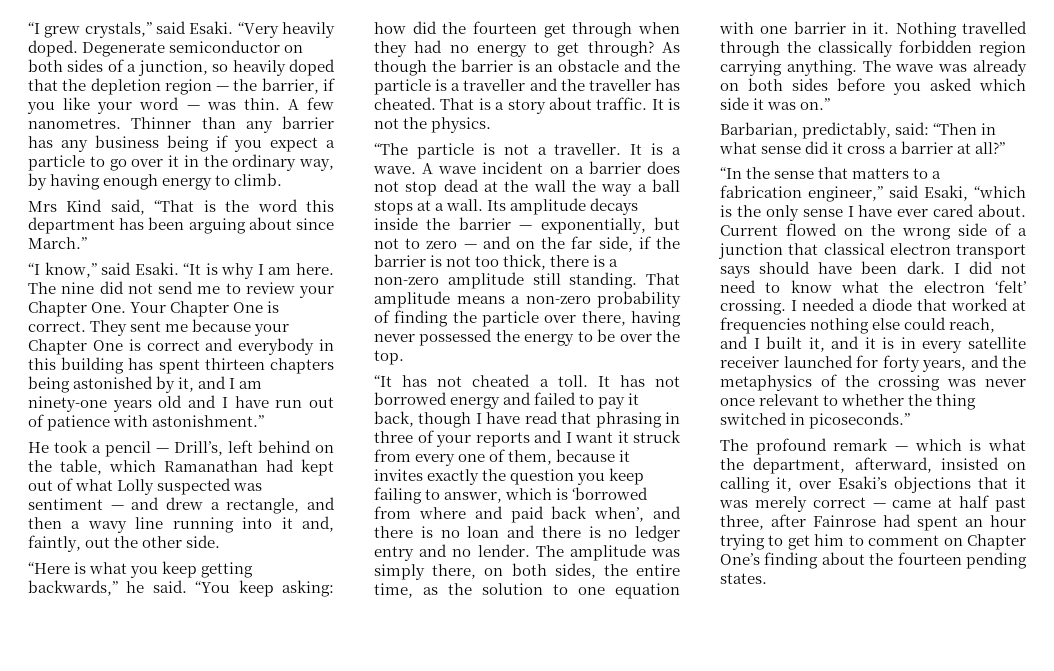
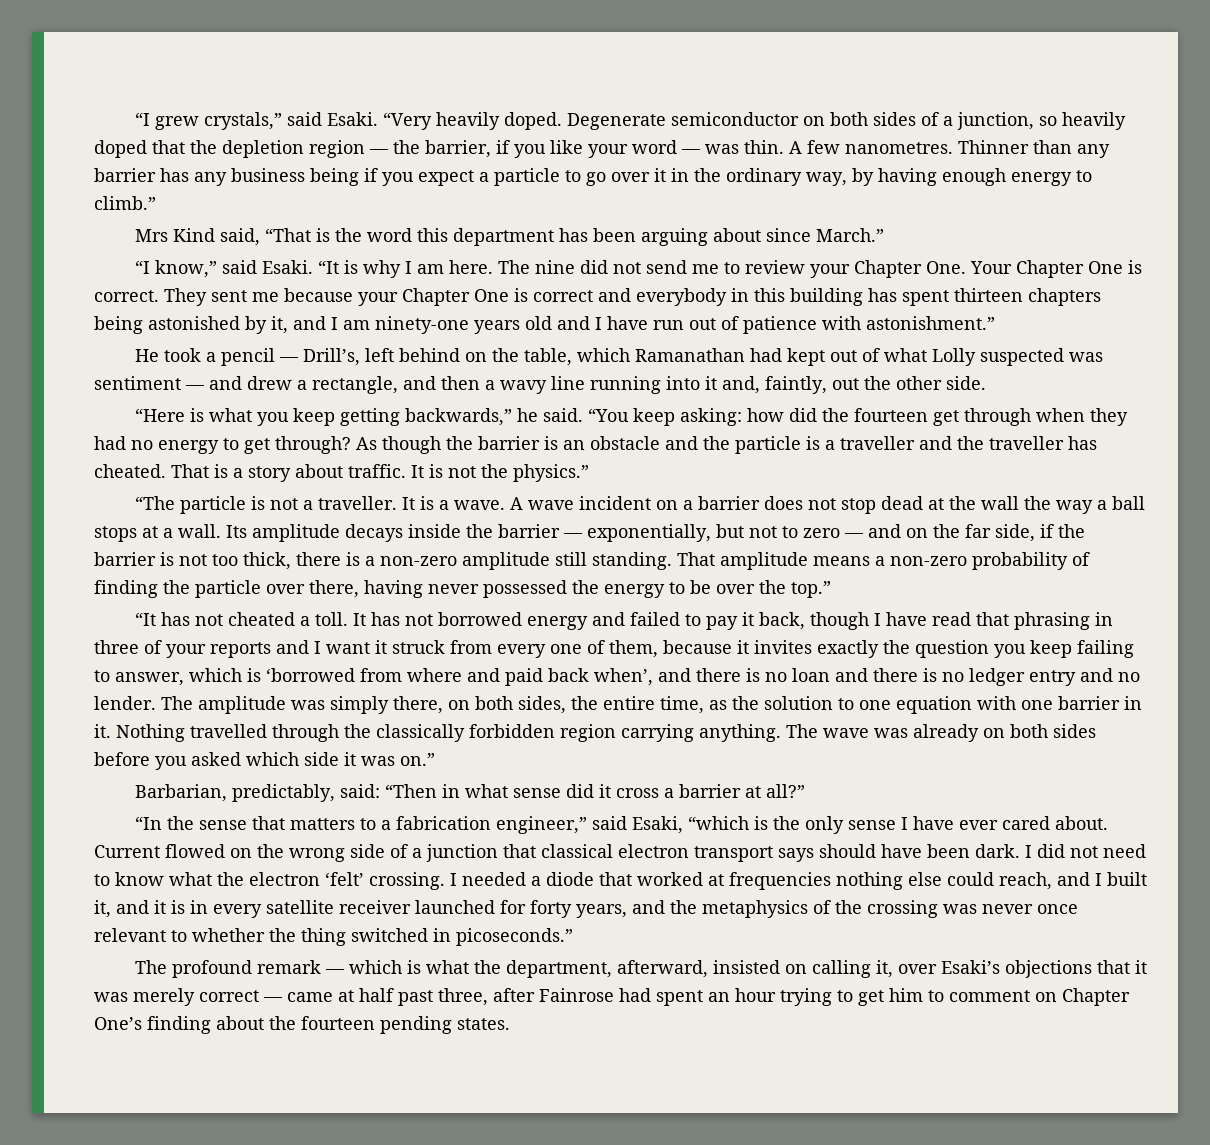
[234,173,283,186] climb. -> [94,196,156,210] climb.”
[431,117,492,133] physics. -> [513,464,589,482] physics.”
[374,350,404,365] top. -> [791,581,831,598] top.”

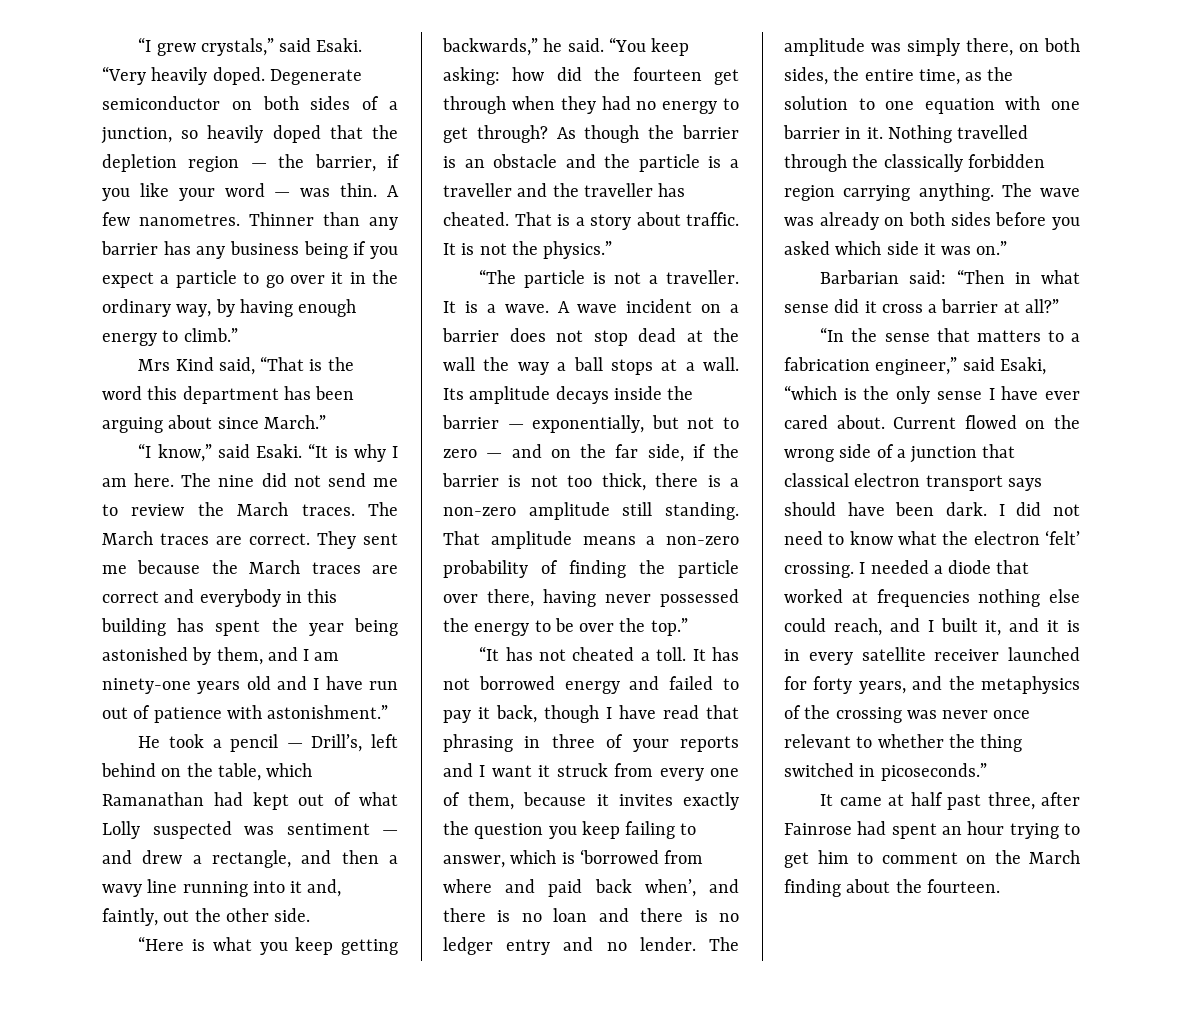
[809,260,1142,278] your Chapter One. Your Chapter One is -> [197,502,398,516] [102,531,242,545] the March traces. The March traces are
[358,288,528,306] your Chapter One is -> [211,560,398,574] the March traces are
[954,288,1101,306] thirteen chapters -> [271,618,344,636] the year
[271,316,288,334] it, -> [216,647,263,665] them,
[134,784,335,802] Barbarian, predictably, -> [820,270,900,284] Barbarian
[134,960,1147,978] [94,988,283,1006] The profound remark — which is what the department, afterward, insisted on calling it, over Esaki’s objections that it was merely correct — -> [820,794,834,806] It
[1062,988,1130,1006] [94,1017,142,1030] Chapter One’s -> [994,850,1080,864] the March
[301,1016,510,1034] fourteen pending states. -> [926,879,1000,893] fourteen.

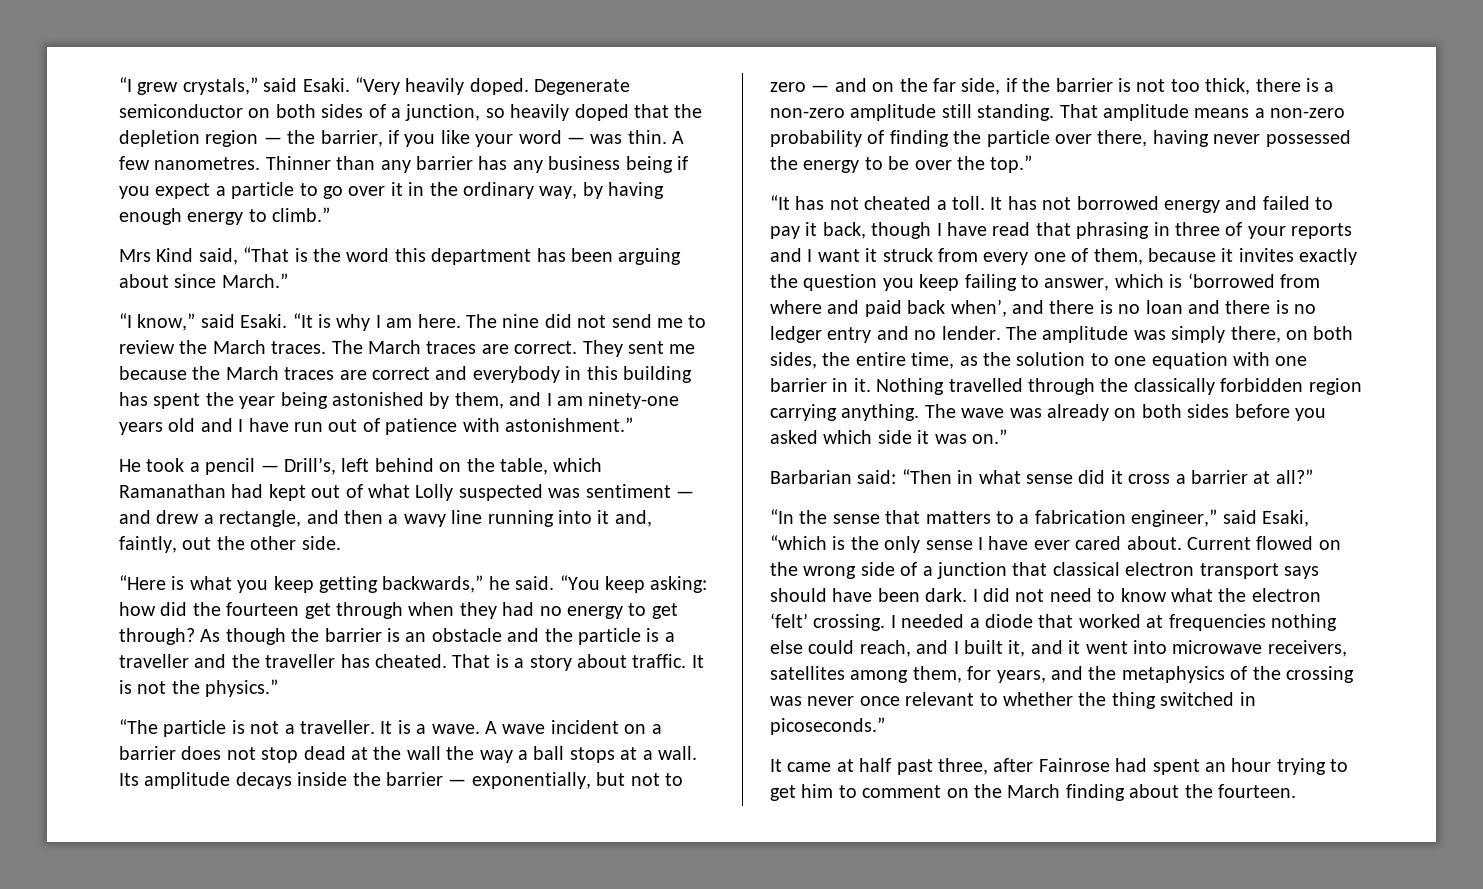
[1067,620,1080,632] [784,647,1080,665] [784,676,853,694] is in every satellite receiver launched for forty -> [1085,640,1347,657] [770,666,992,683] went into microwave receivers, satellites among them, for

